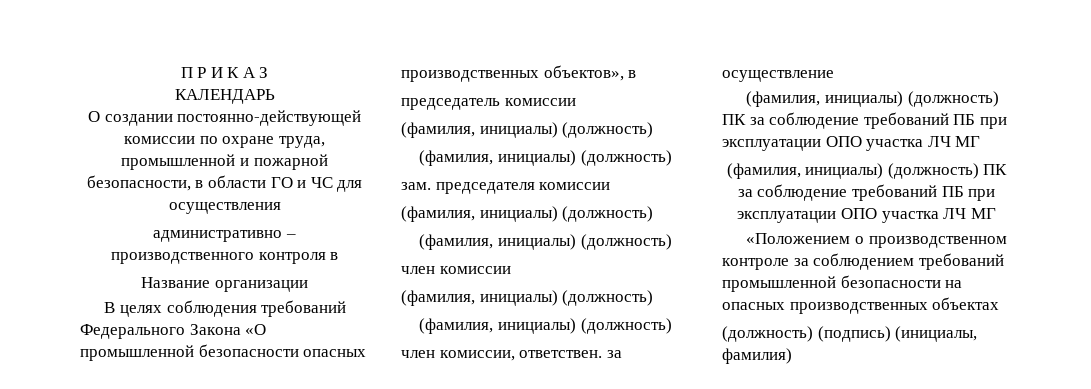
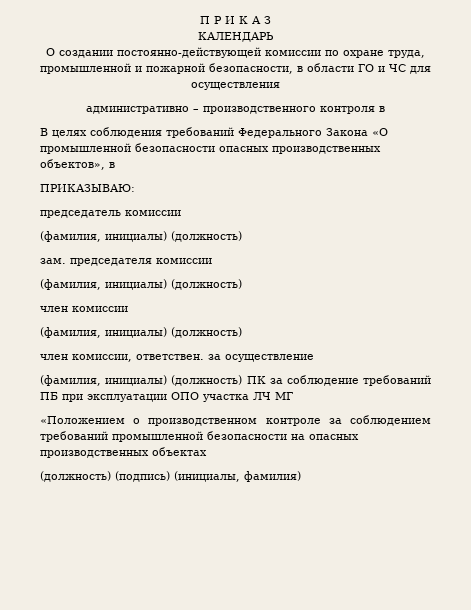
[141,277,308,292] // Название организации -> (385, 109) none
(637, 74) none -> [40,184,135,192] // ПРИКАЗЫВАЮ:
[419,150,672,166] // (фамилия, инициалы) (должность) -> (242, 236) none
[419,234,672,250] // (фамилия, инициалы) (должность) -> (242, 284) none
[419,318,672,334] // (фамилия, инициалы) (должность) -> (242, 332) none
[726,163,1008,179] [737,184,996,201] [737,208,996,223] // (фамилия, инициалы) (должность) ПК за соблюдение требований ПБ при эксплуатации ОПО участка ЛЧ МГ -> (293, 396) none

